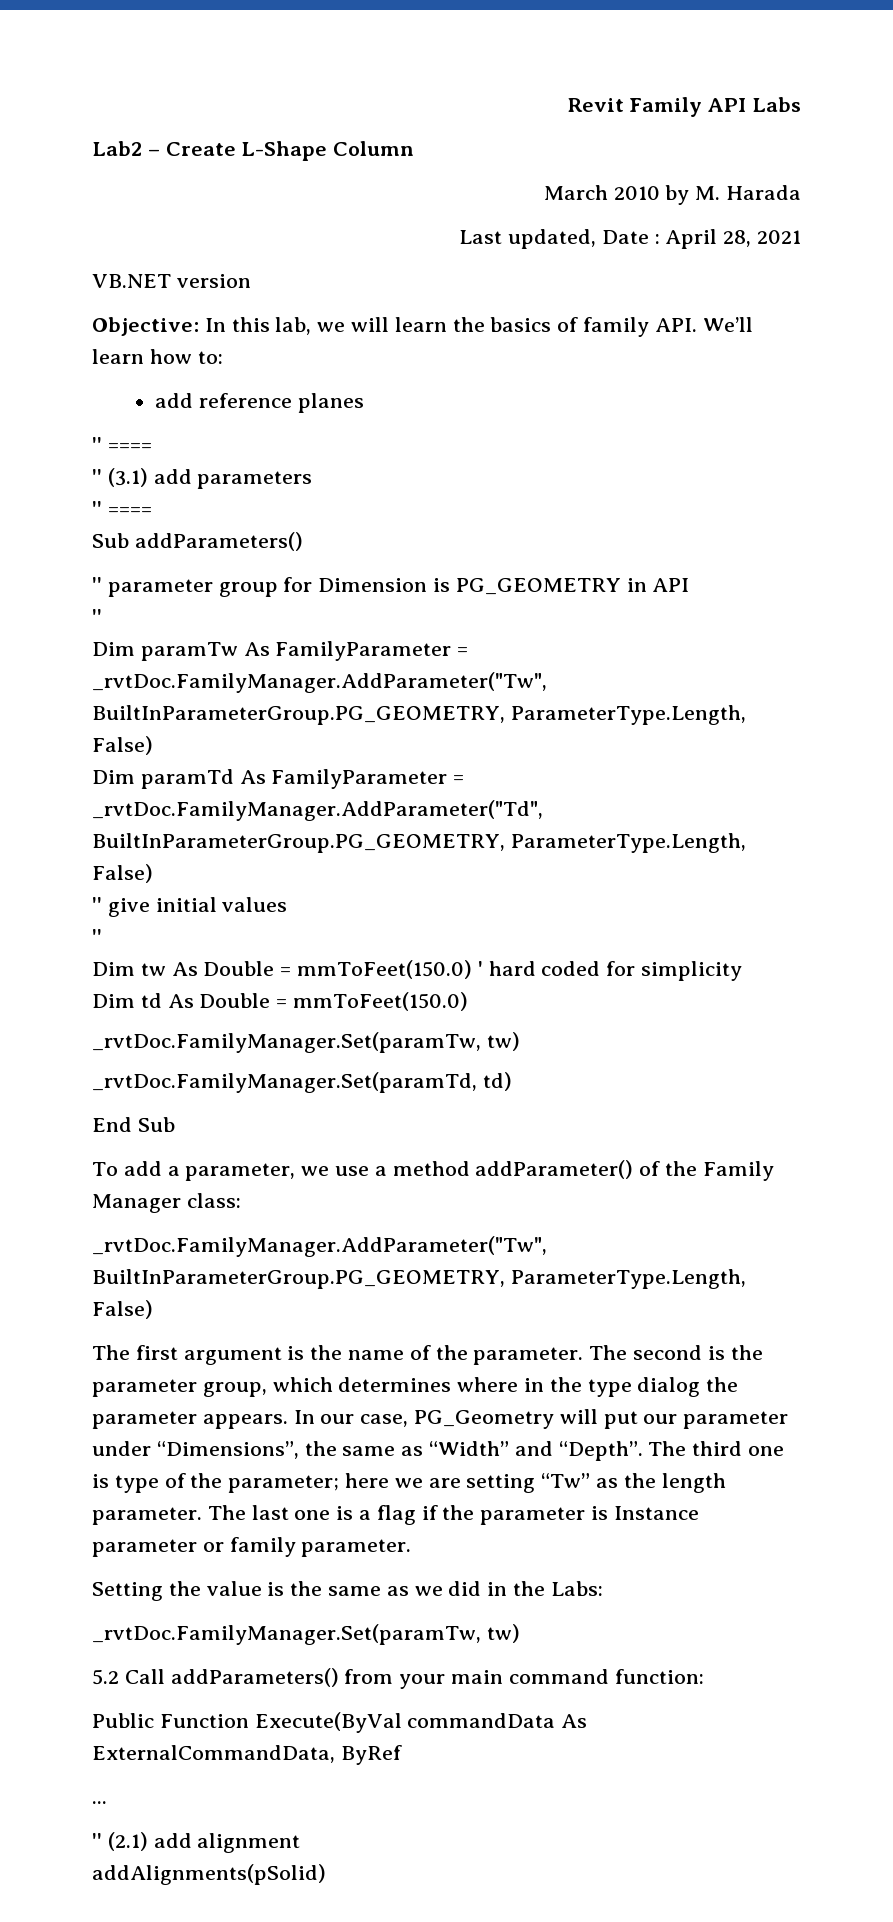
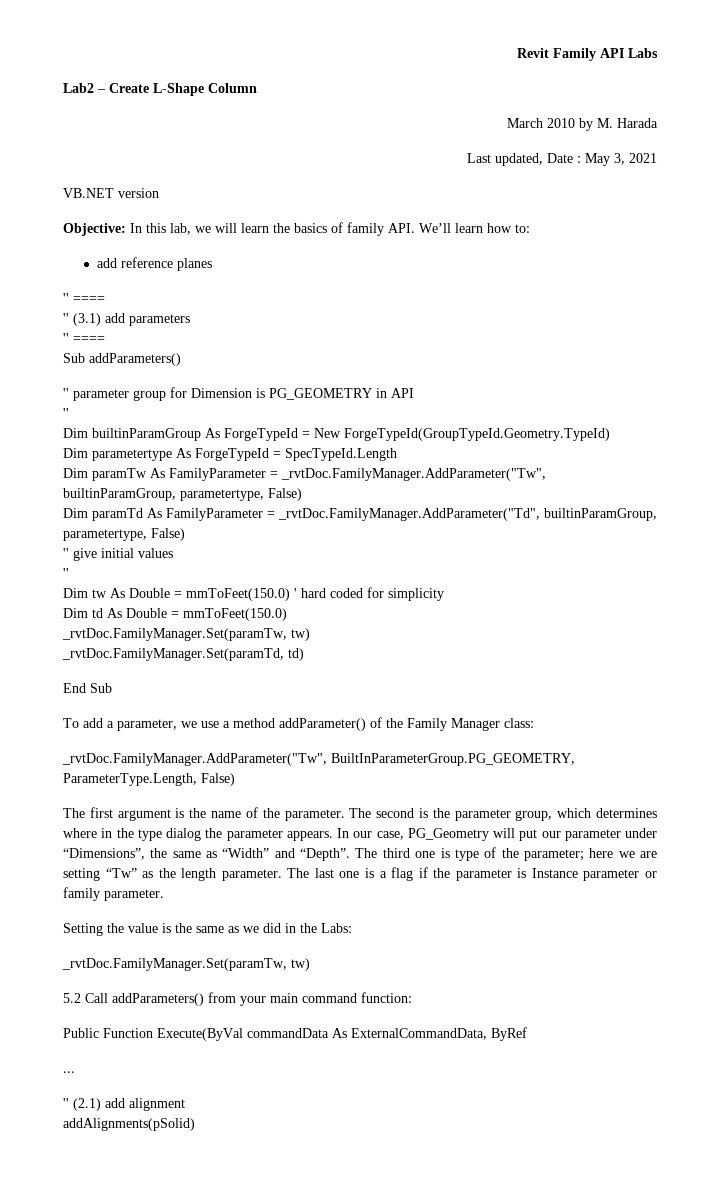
[665,229,752,249] April 28, -> [585,153,625,166] May 3,
(102, 616) none -> [63,428,610,441] [63,448,397,461] // Dim builtinParamGroup As ForgeTypeId = New ForgeTypeId(GroupTypeId.Geometry.TypeId) // Dim parametertype As ForgeTypeId = SpecTypeId.Length
[92,705,746,725] BuiltInParameterGroup.PG_GEOMETRY, ParameterType.Length, -> [63,488,264,501] builtinParamGroup, parametertype,
[92,833,746,853] BuiltInParameterGroup.PG_GEOMETRY, ParameterType.Length, -> [544,508,657,521] [63,529,147,541] builtinParamGroup, parametertype,

